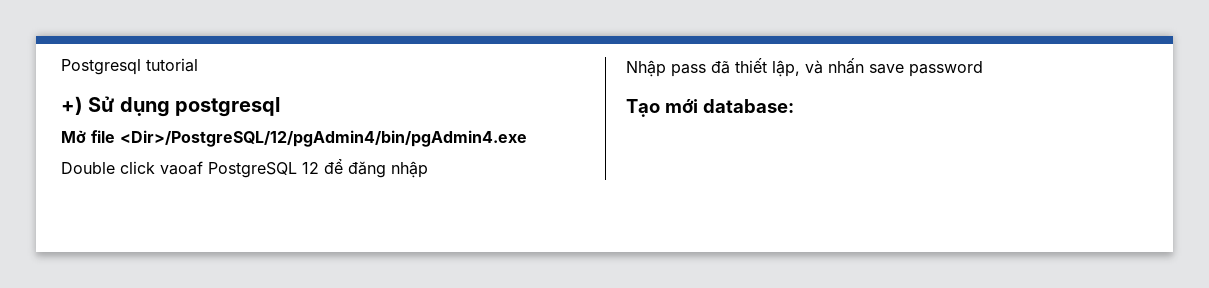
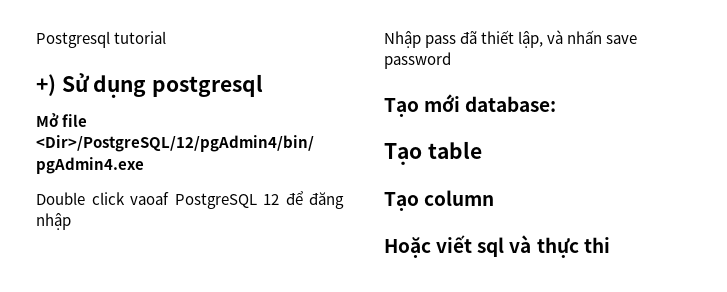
(794, 106) none -> [384,141,482,165] [384,190,495,211] [384,235,610,258] // Tạo table // Tạo column // Hoặc viết sql và thực thi

